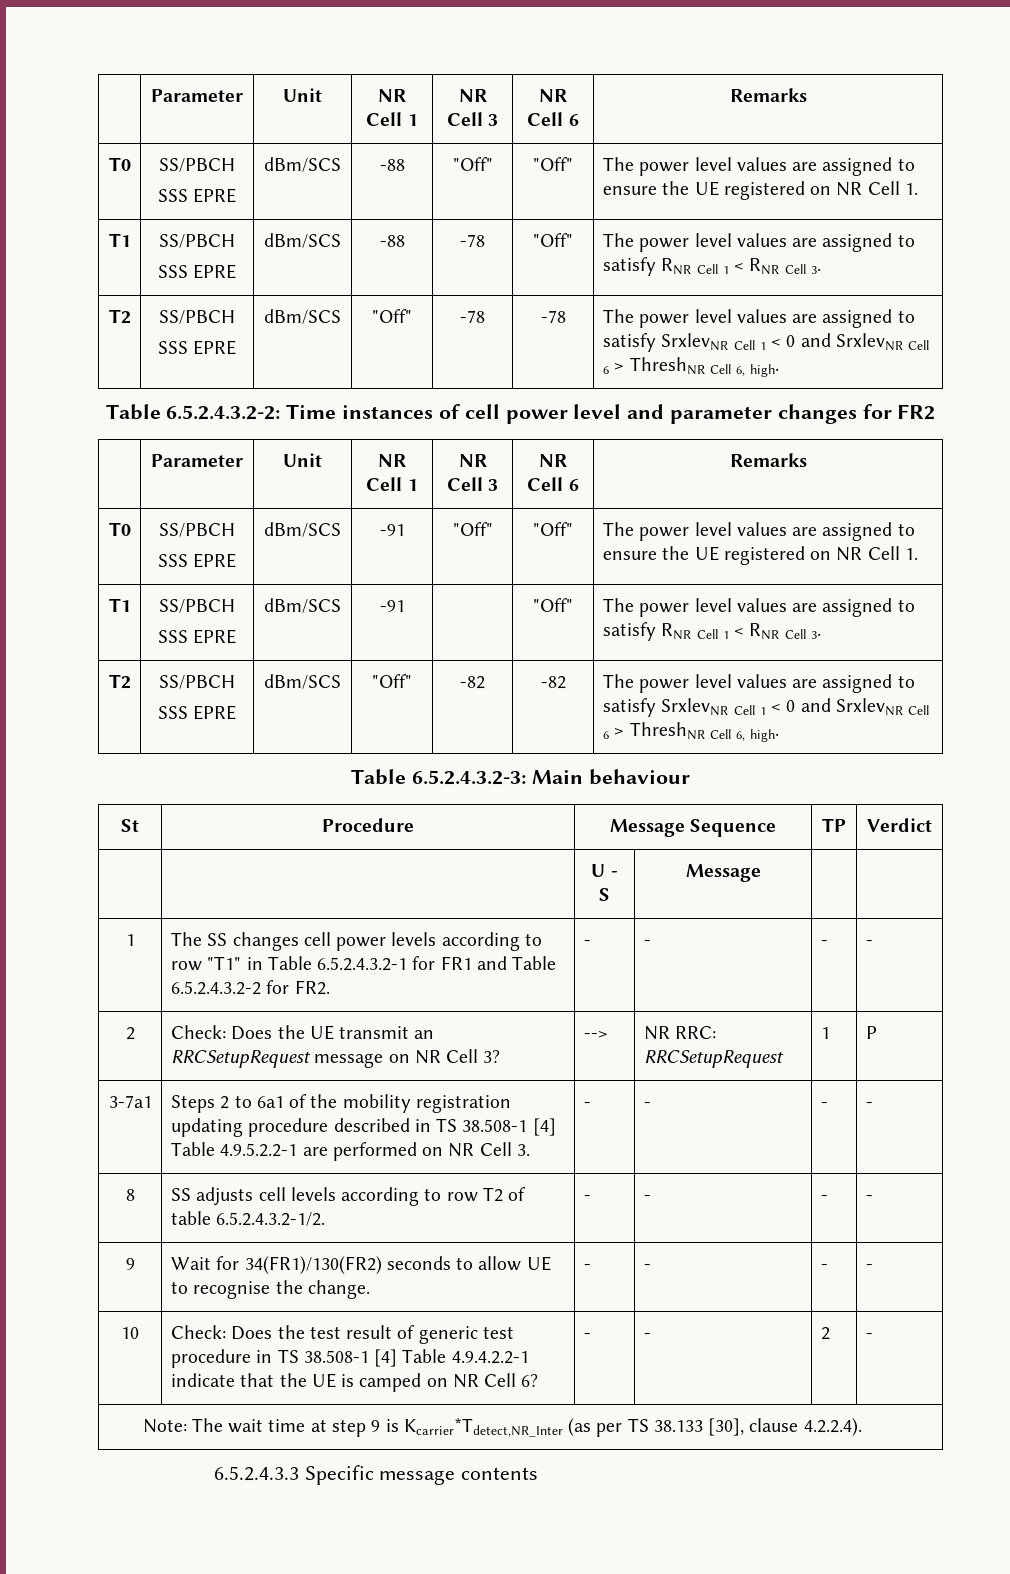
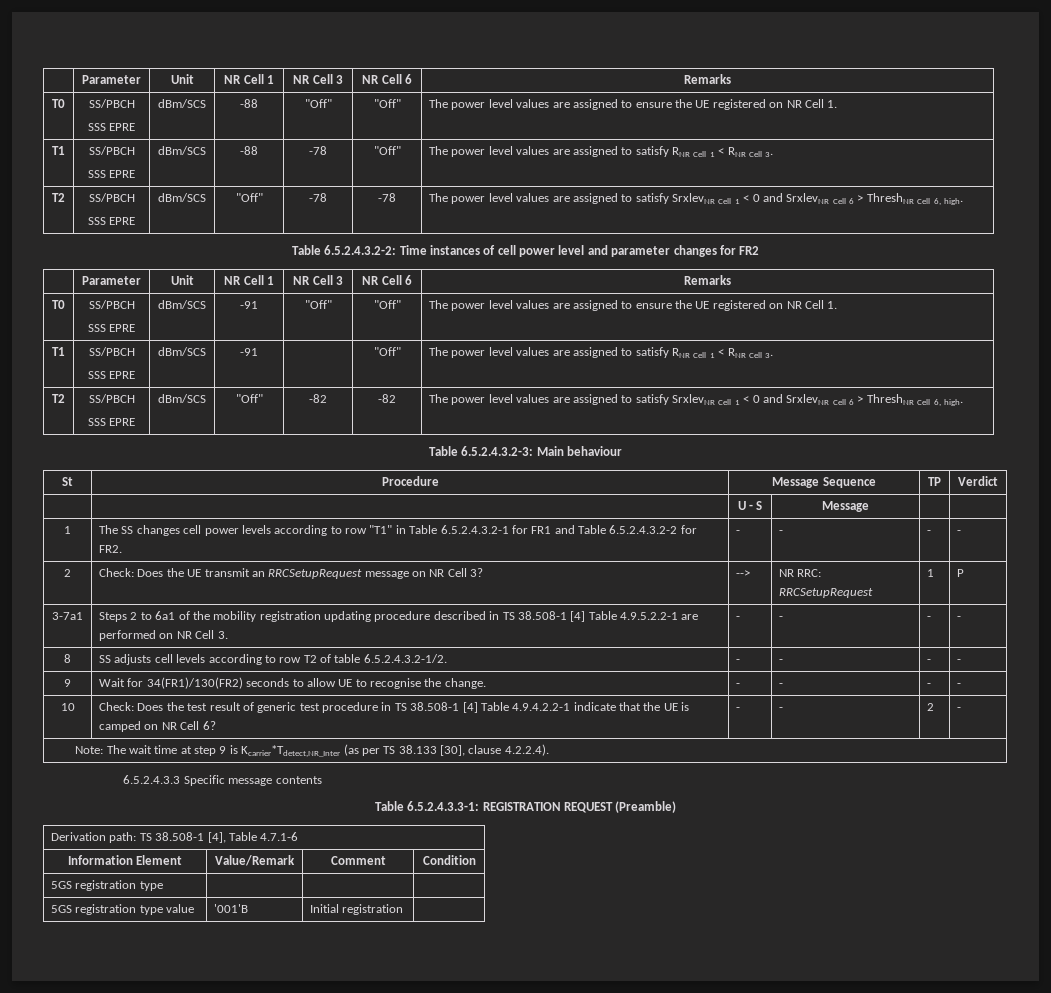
(539, 1473) none -> [374,801,677,813] [51,832,299,843] [67,855,183,865] [215,855,295,866] [330,856,386,865] [422,855,476,865] [51,880,163,891] [51,904,195,915] [214,904,249,913] [310,904,404,915] // Table 6.5.2.4.3.3-1: REGISTRATION REQUEST (Preamble) // Derivation path: TS 38.508-1 [4], Table 4.7.1-6 // Information Element | Value/Remark | Comment | Condition // 5GS registration type | | | // 5GS registration type value | '001'B | Initial registration |

